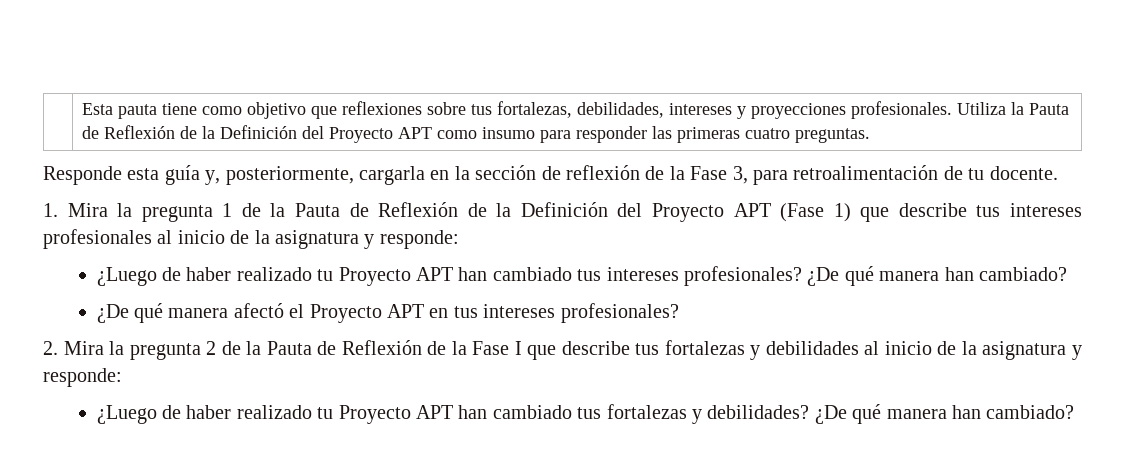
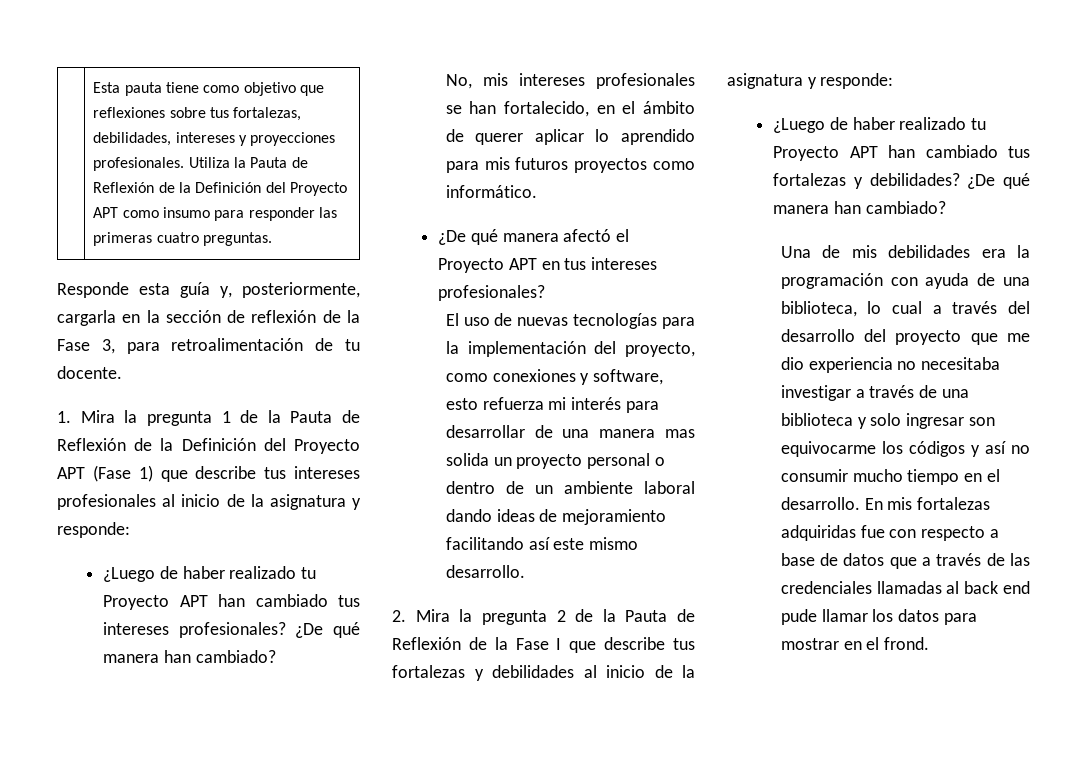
(1067, 274) none -> [445,73,695,89] [445,101,695,117] [445,129,695,145] [445,157,695,173] [445,185,537,198] // No, mis intereses profesionales se han fortalecido, en el ámbito de querer aplicar lo aprendido para mis futuros proyectos como informático.
(679, 313) none -> [445,313,695,329] [445,341,695,357] [445,369,663,385] [445,397,659,413] [445,425,695,438] [445,453,665,469] [445,481,695,494] [445,509,666,525] [445,537,638,550] [445,565,525,578] // El uso de nuevas tecnologías para la implementación del proyecto, como conexiones y software, esto refuerza mi interés para desarrollar de una manera mas solida un proyecto personal o dentro de un ambiente laboral dando ideas de mejoramiento facilitando así este mismo desarrollo.
(1075, 412) none -> [780,245,1030,258] [780,273,1030,289] [780,301,1030,317] [780,329,1030,345] [780,357,1000,373] [780,385,969,401] [780,413,995,429] [780,441,1030,457] [780,469,1000,485] [780,497,990,510] [780,525,999,541] [780,553,1030,569] [780,581,1030,594] [780,609,977,625] [780,637,929,650] // Una de mis debilidades era la programación con ayuda de una biblioteca, lo cual a través del desarrollo del proyecto que me dio experiencia no necesitaba investigar a través de una biblioteca y solo ingresar son equivocarme los códigos y así no consumir mucho tiempo en el desarrollo. En mis fortalezas adquiridas fue con respecto a base de datos que a través de las credenciales llamadas al back end pude llamar los datos para mostrar en el frond.

